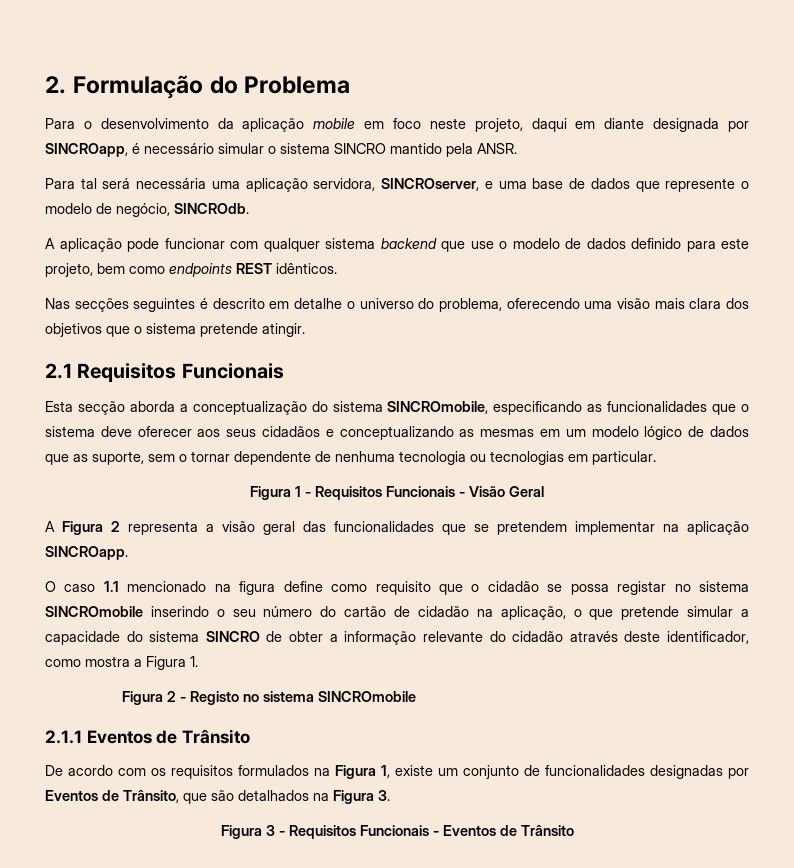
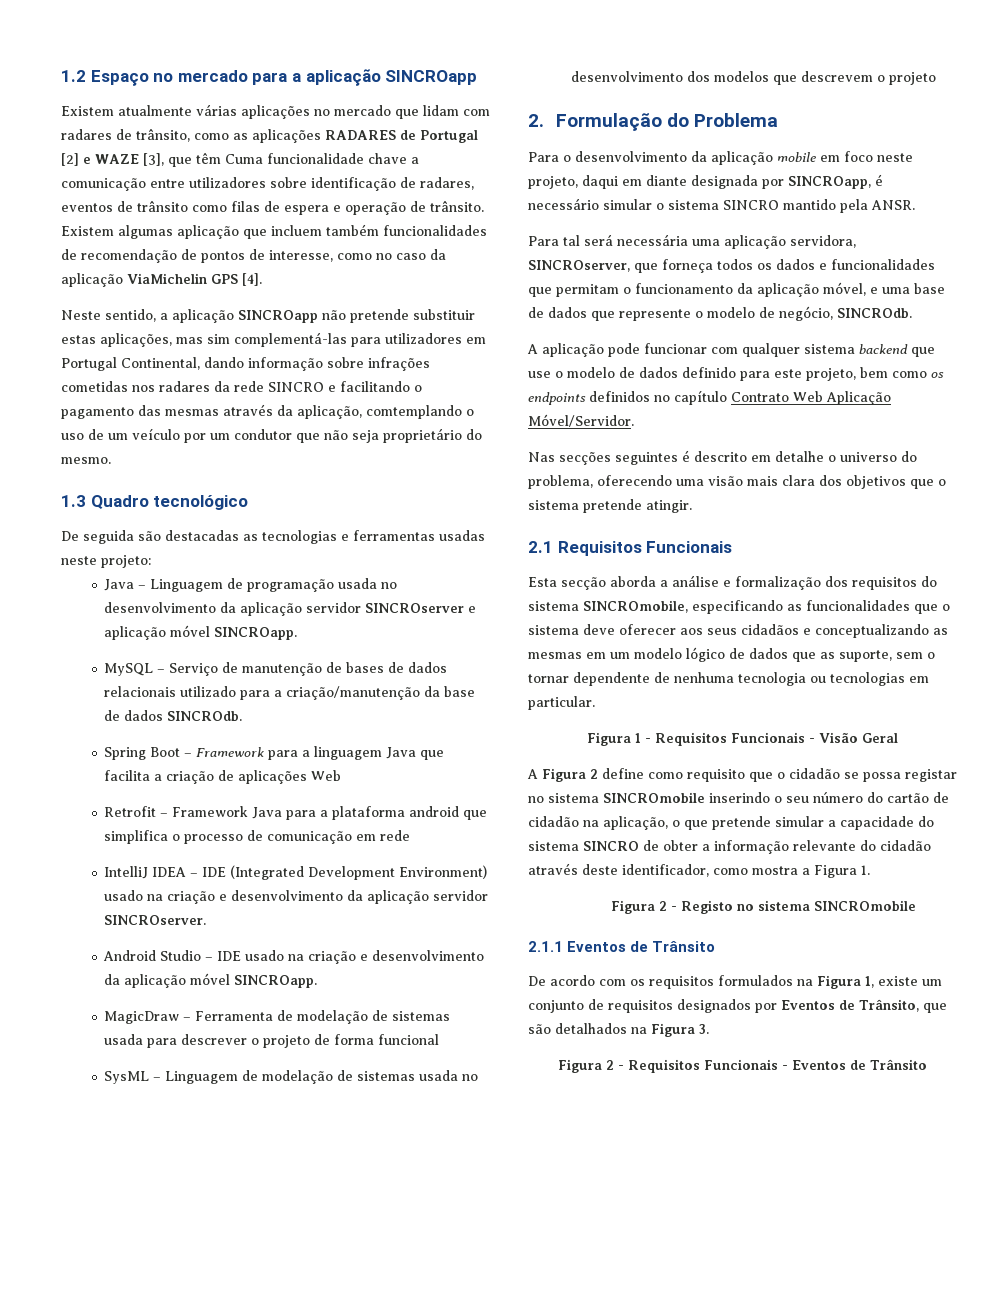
(45, 85) none -> [61,69,478,86] [61,104,490,119] [61,128,478,143] [61,152,419,167] [61,177,474,191] [61,200,484,215] [61,224,487,239] [61,249,446,263] [61,273,262,287] [61,309,475,323] [61,332,486,347] [61,357,430,371] [61,381,422,392] [61,404,474,419] [61,428,482,443] [61,457,111,464] [61,495,249,510] [61,530,485,544] [61,555,151,568] [104,578,398,592] [104,602,477,616] [104,625,298,640] [104,662,448,676] [104,686,476,700] [104,710,243,721] [104,746,445,760] [104,770,342,784] [104,806,488,820] [104,830,411,844] [104,865,488,880] [104,890,489,904] [104,915,207,925] [103,950,485,964] [104,973,318,988] [104,1010,451,1024] [104,1034,440,1048] [104,1070,479,1084] [571,71,937,85] 1.2 Espaço no mercado para a aplicação SINCROapp // Existem atualmente várias aplicações no mercado que lidam com radares de trânsito, como as aplicações RADARES de Portugal [2] e WAZE [3], que têm Cuma funcionalidade chave a comunicação entre utilizadores sobre identificação de radares, eventos de trânsito como filas de espera e operação de trânsito. Existem algumas aplicação que incluem também funcionalidades de recomendação de pontos de interesse, como no caso da aplicação ViaMichelin GPS [4]. // Neste sentido, a aplicação SINCROapp não pretende substituir estas aplicações, mas sim complementá-las para utilizadores em Portugal Continental, dando informação sobre infrações cometidas nos radares da rede SINCRO e facilitando o pagamento das mesmas através da aplicação, comtemplando o uso de um veículo por um condutor que não seja proprietário do mesmo. // 1.3 Quadro tecnológico // De seguida são destacadas as tecnologias e ferramentas usadas neste projeto: // Java – Linguagem de programação usada no desenvolvimento da aplicação servidor SINCROserver e aplicação móvel SINCROapp. // MySQL – Serviço de manutenção de bases de dados relacionais utilizado para a criação/manutenção da base de dados SINCROdb. // Spring Boot – Framework para a linguagem Java que facilita a criação de aplicações Web // Retrofit – Framework Java para a plataforma android que simplifica o processo de comunicação em rede // IntelliJ IDEA – IDE (Integrated Development Environment) usado na criação e desenvolvimento da aplicação servidor SINCROserver. // Android Studio – IDE usado na criação e desenvolvimento da aplicação móvel SINCROapp. // MagicDraw – Ferramenta de modelação de sistemas usada para descrever o projeto de forma funcional // SysML – Linguagem de modelação de sistemas usada no desenvolvimento dos modelos que descrevem o projeto //
(480, 184) none -> [634,259,935,273] [528,282,866,297] que forneça todos os dados e funcionalidades que permitam o funcionamento da aplicação móvel,
[169,263,337,277] endpoints REST idênticos. -> [931,372,944,378] [528,390,891,405] [528,414,634,427] os endpoints definidos no capítulo Contrato Web Aplicação Móvel/Servidor.
[192,401,307,415] conceptualização -> [672,575,917,590] análise e formalização dos requisitos
[128,521,749,535] [45,546,128,560] [45,581,276,595] representa a visão geral das funcionalidades que se pretendem implementar na aplicação SINCROapp. // O caso 1.1 mencionado na figura -> (598, 774) none
[545,765,723,779] funcionalidades designadas -> [608,999,751,1013] requisitos designados
[265,825,275,836] 3 -> [606,1060,614,1070] 2

